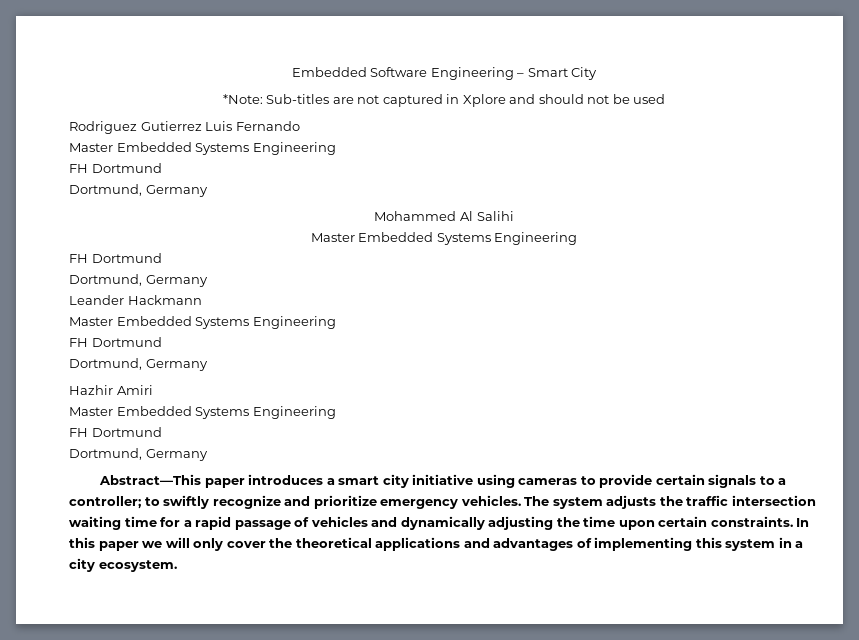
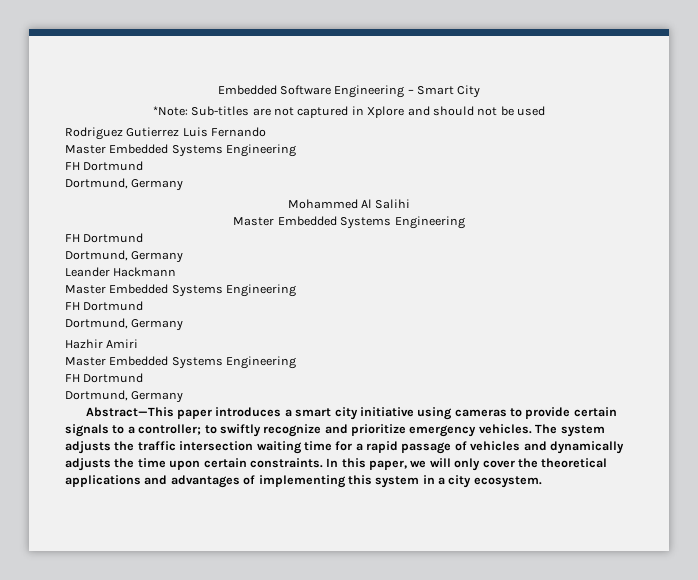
[488,516,554,530] adjusting -> [65,458,111,471] adjusts
[98,541,139,551] paper -> [369,460,407,470] paper,

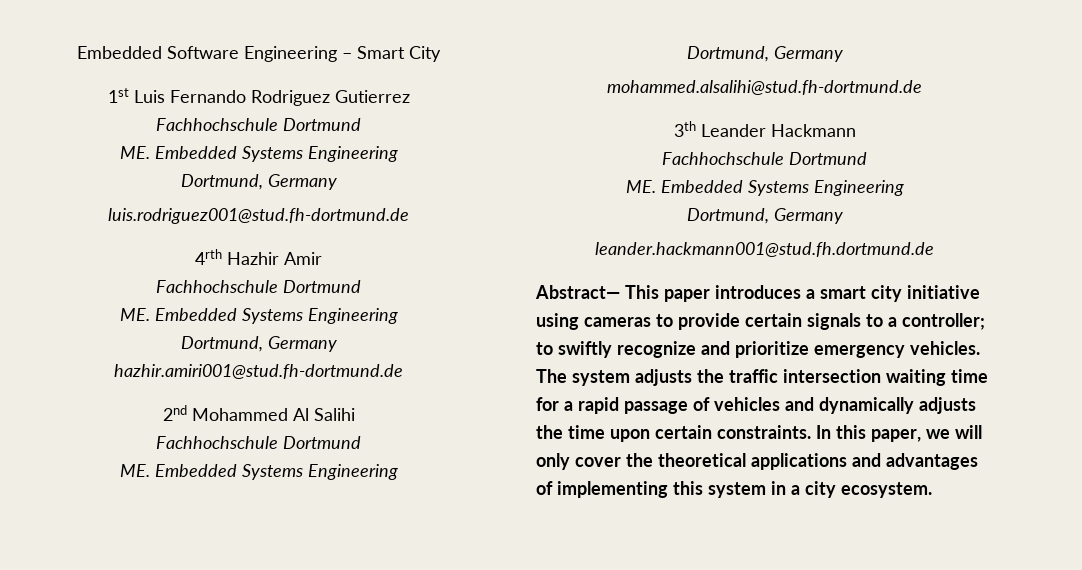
[152,106,546,118] *Note: Sub-titles are not captured in Xplore and should not be used // -> [107,88,246,103] 1st Luis Fernando
[182,127,267,137] [65,144,297,157] [65,161,144,171] [65,178,184,191] Luis Fernando // Master Embedded Systems Engineering // FH Dortmund // Dortmund, Germany // -> [156,118,361,131] [119,146,398,162] [180,174,337,190] [108,208,409,224] [195,249,322,265] [156,280,361,293] [119,308,398,324] [180,336,337,352] [114,364,403,379] [162,405,187,421] // Fachhochschule Dortmund // ME. Embedded Systems Engineering // Dortmund, Germany // luis.rodriguez001@stud.fh-dortmund.de // 4rth Hazhir Amir // Fachhochschule Dortmund // ME. Embedded Systems Engineering // Dortmund, Germany // hazhir.amiri001@stud.fh-dortmund.de // 2nd
[233,216,465,229] [65,233,144,243] [65,250,184,263] [65,267,177,277] [65,284,297,297] [65,301,144,311] [65,318,184,331] [65,339,139,349] [65,356,297,369] [65,373,144,383] [65,390,184,403] [85,407,174,417] Master Embedded Systems Engineering // FH Dortmund // Dortmund, Germany // Leander Hackmann // Master Embedded Systems Engineering // FH Dortmund // Dortmund, Germany // Hazhir Amiri // Master Embedded Systems Engineering // FH Dortmund // Dortmund, Germany // Abstract—This -> [156,436,361,449] [119,464,398,480] [686,46,843,62] [607,80,922,95] [673,121,856,137] [662,152,867,165] [625,180,904,196] [686,208,843,224] [595,242,934,257] [535,285,659,299] Fachhochschule Dortmund // ME. Embedded Systems Engineering // Dortmund, Germany // mohammed.alsalihi@stud.fh-dortmund.de // 3th Leander Hackmann // Fachhochschule Dortmund // ME. Embedded Systems Engineering // Dortmund, Germany // leander.hackmann001@stud.fh.dortmund.de // Abstract— This

